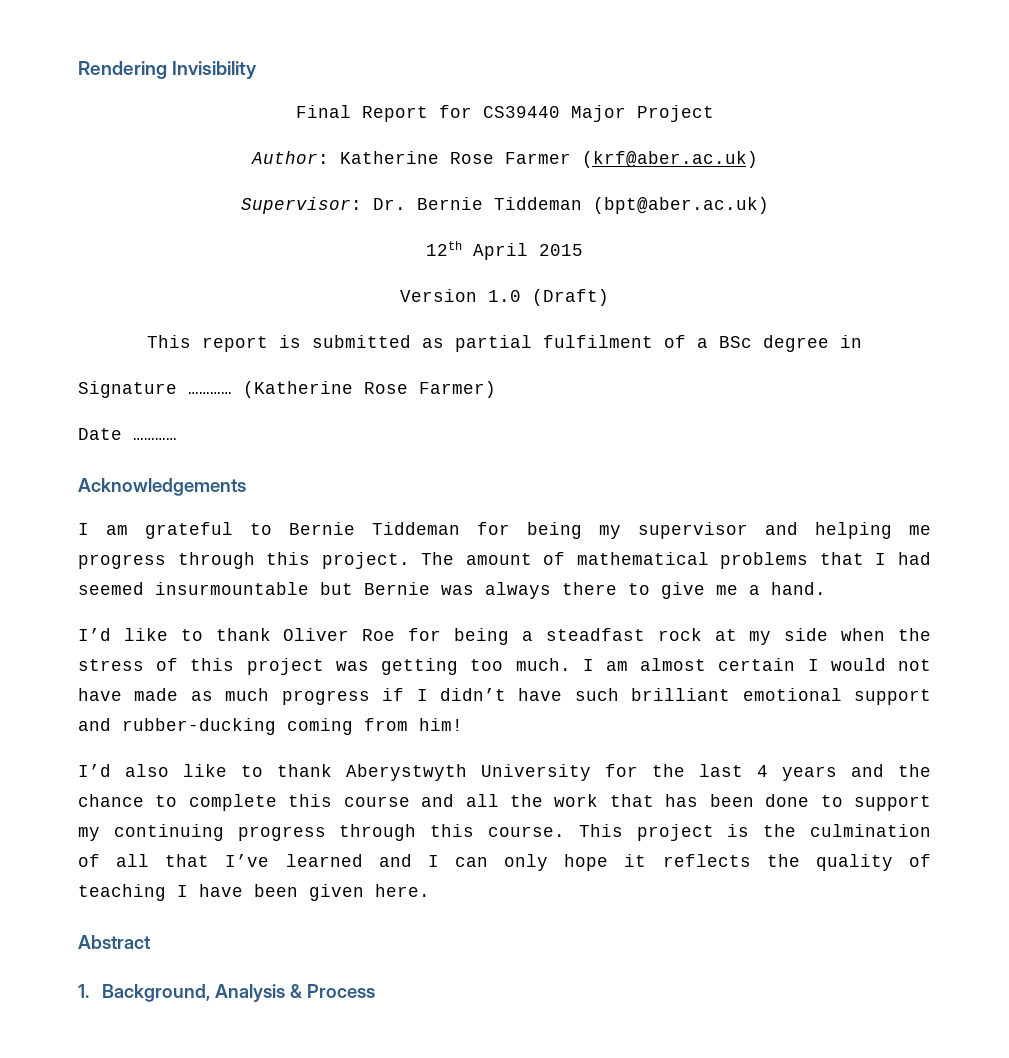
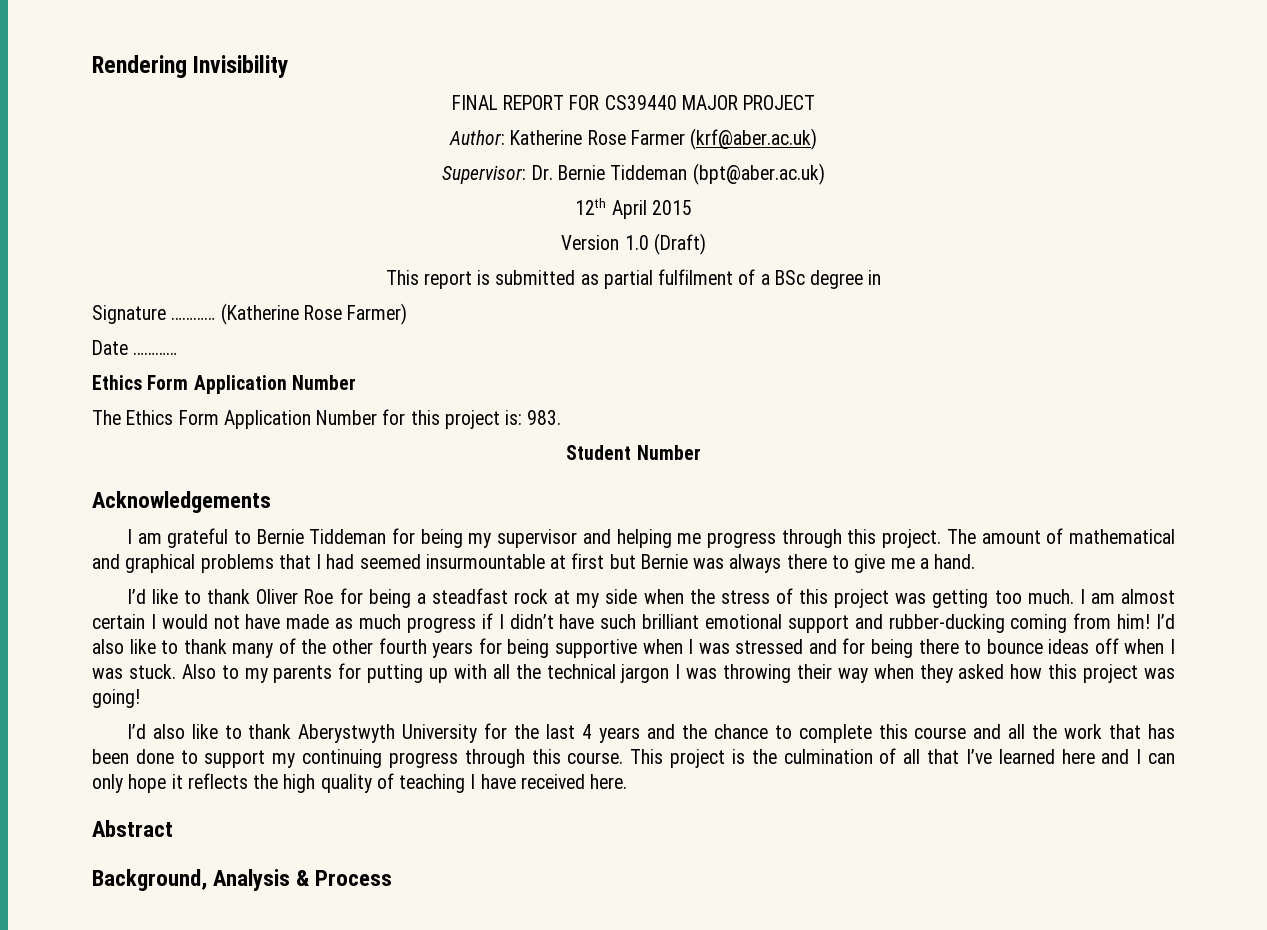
[295,105,714,122] Final Report for CS39440 Major Project -> [451,95,816,110] FINAL REPORT FOR CS39440 MAJOR PROJECT
(177, 439) none -> [92,375,356,394] [92,409,562,429] [566,445,701,460] // Ethics Form Application Number // The Ethics Form Application Number for this project is: 983. // Student Number
(709, 558) none -> [92,554,196,573] and graphical
(309, 588) none -> [550,553,605,569] at first
(463, 724) none -> [1156,614,1175,629] [92,638,1176,658] [92,663,1175,683] [92,689,140,708] I’d also like to thank many of the other fourth years for being supportive when I was stressed and for being there to bounce ideas off when I was stuck. Also to my parents for putting up with all the technical jargon I was throwing their way when they asked how this project was going!
(363, 860) none -> [1061,749,1095,764] here
(800, 860) none -> [283,774,316,793] high
[254,884,364,901] been given -> [520,774,585,789] received
[78,984,89,998] 1. -> (173, 828) none

